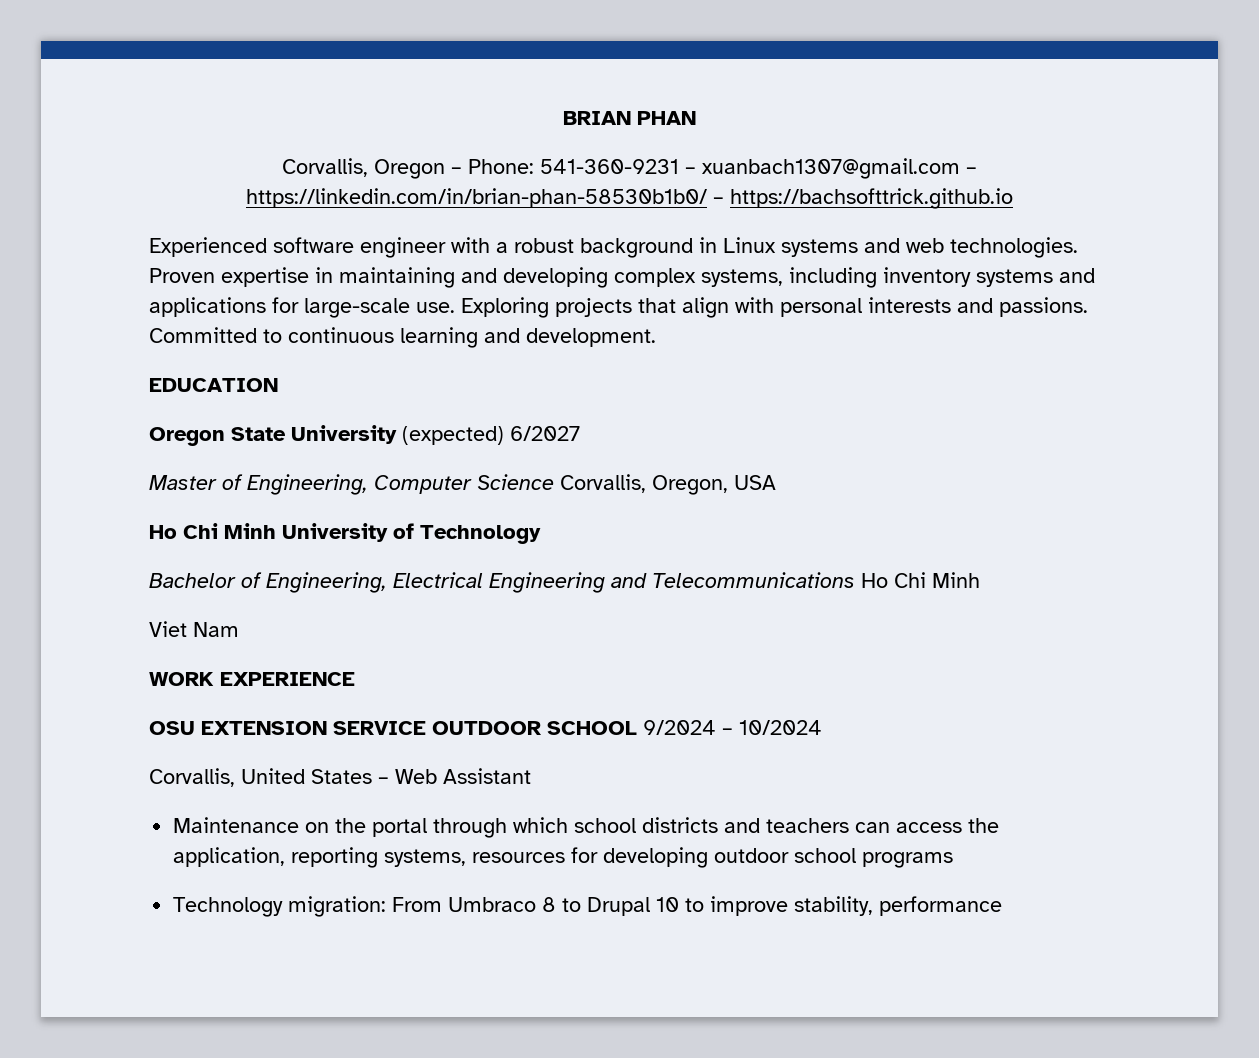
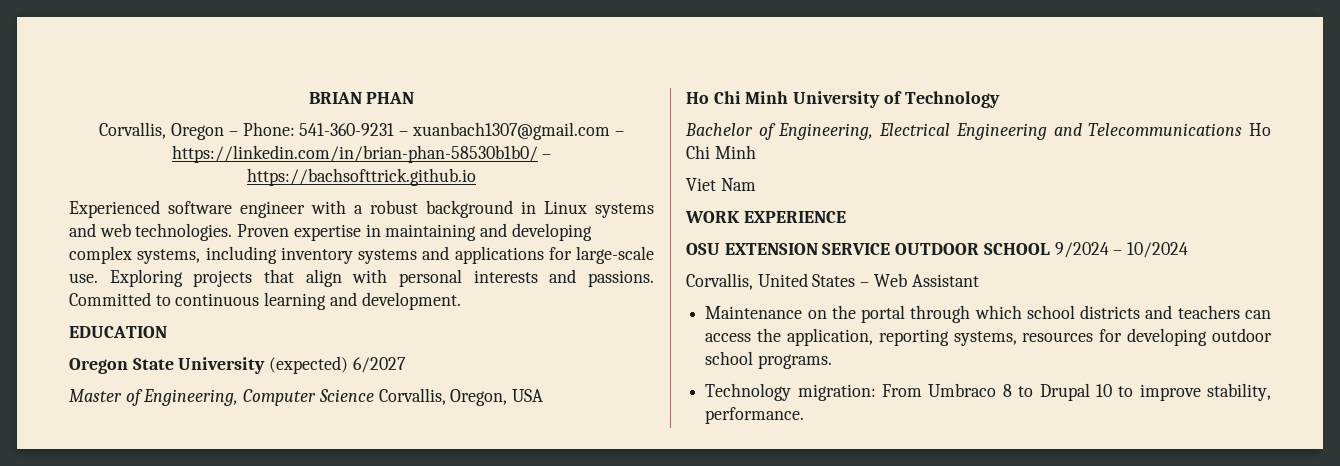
[862,852,954,868] programs -> [757,354,832,369] programs.
[879,896,1003,916] performance -> [705,407,805,424] performance.

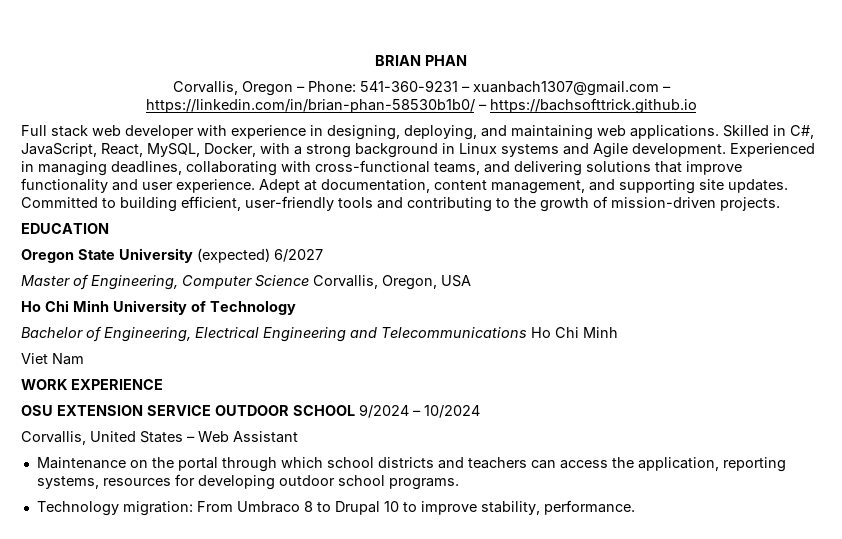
[69,200,305,218] Experienced software engineer -> [21,125,814,140] [21,143,256,157] Full stack web developer with experience in designing, deploying, and maintaining web applications. Skilled in C#, JavaScript, React, MySQL, Docker,
[370,200,418,214] robust -> [306,144,351,158] strong
[99,223,592,241] [69,246,654,264] [69,269,654,287] [69,292,461,310] web technologies. Proven expertise in maintaining and developing complex systems, including inventory systems and applications for large-scale use. Exploring projects that align with personal interests and passions. Committed to continuous learning and development. -> [593,143,815,158] [21,160,742,176] [21,178,788,194] [21,196,780,212] Agile development. Experienced in managing deadlines, collaborating with cross-functional teams, and delivering solutions that improve functionality and user experience. Adept at documentation, content management, and supporting site updates. Committed to building efficient, user-friendly tools and contributing to the growth of mission-driven projects.

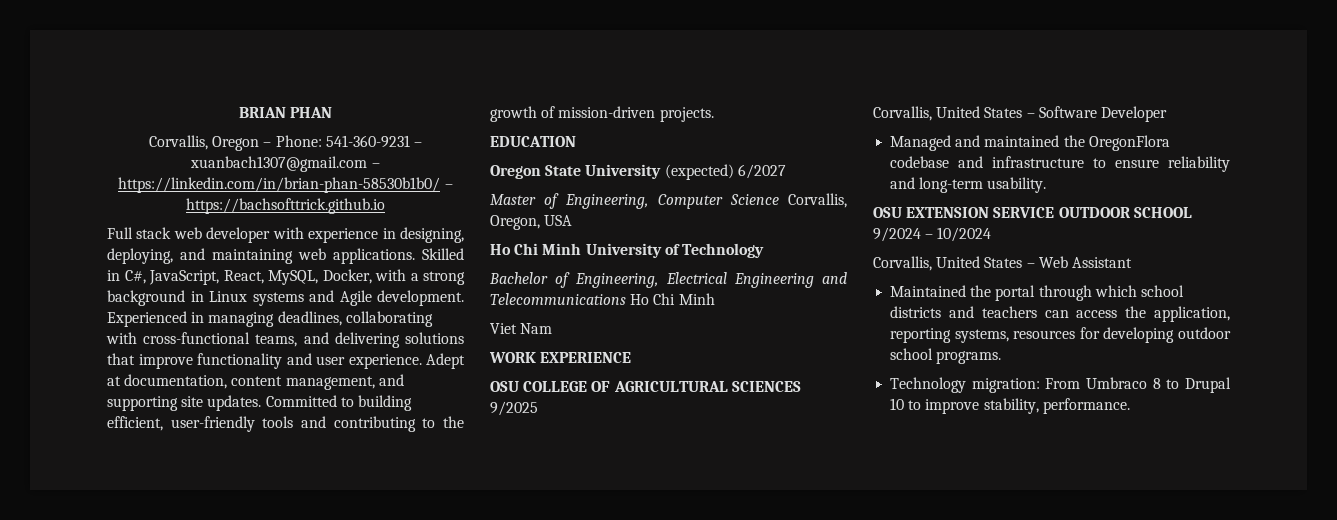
(163, 384) none -> [490,381,801,392] [490,401,538,416] [873,106,1167,122] [890,135,1170,151] [890,156,1230,172] [890,177,1047,193] // OSU COLLEGE OF AGRICULTURAL SCIENCES 9/2025 // Corvallis, United States – Software Developer // Managed and maintained the OregonFlora codebase and infrastructure to ensure reliability and long-term usability.
[36,457,148,469] Maintenance on -> [890,285,967,297] Maintained

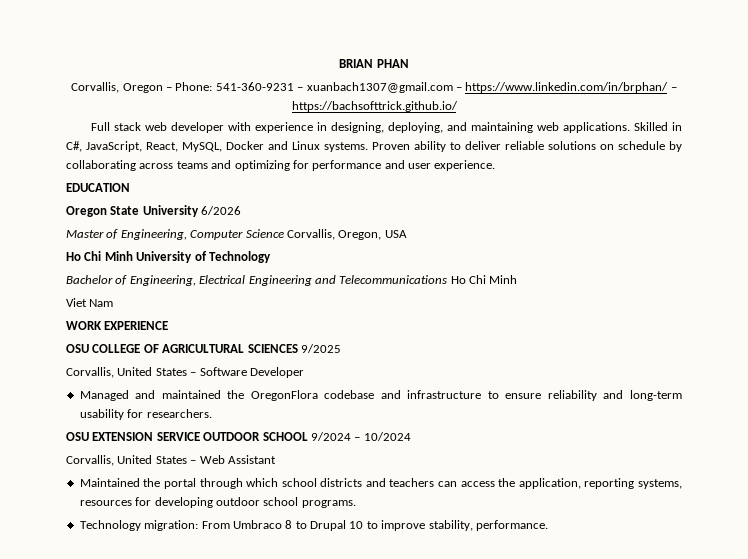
[118,177,453,193] [186,198,385,214] https://linkedin.com/in/brian-phan-58530b1b0/ – https://bachsofttrick.github.io -> [465,82,677,93] [291,101,458,112] https://www.linkedin.com/in/brphan/ – https://bachsofttrick.github.io/
[322,269,465,285] [107,290,464,306] [107,311,433,327] [106,332,464,348] [107,353,465,369] [107,374,404,390] [107,395,412,411] [107,416,464,432] [490,106,714,122] Docker, with a strong background in Linux systems and Agile development. Experienced in managing deadlines, collaborating with cross-functional teams, and delivering solutions that improve functionality and user experience. Adept at documentation, content management, and supporting site updates. Committed to building efficient, user-friendly tools and contributing to the growth of mission-driven projects. -> [226,141,682,152] [66,160,496,171] Docker and Linux systems. Proven ability to deliver reliable solutions on schedule by collaborating across teams and optimizing for performance and user experience.
[664,164,786,180] (expected) 6/2027 -> [201,206,242,215] 6/2026
[987,177,1047,193] usability. -> [79,409,212,420] usability for researchers.

